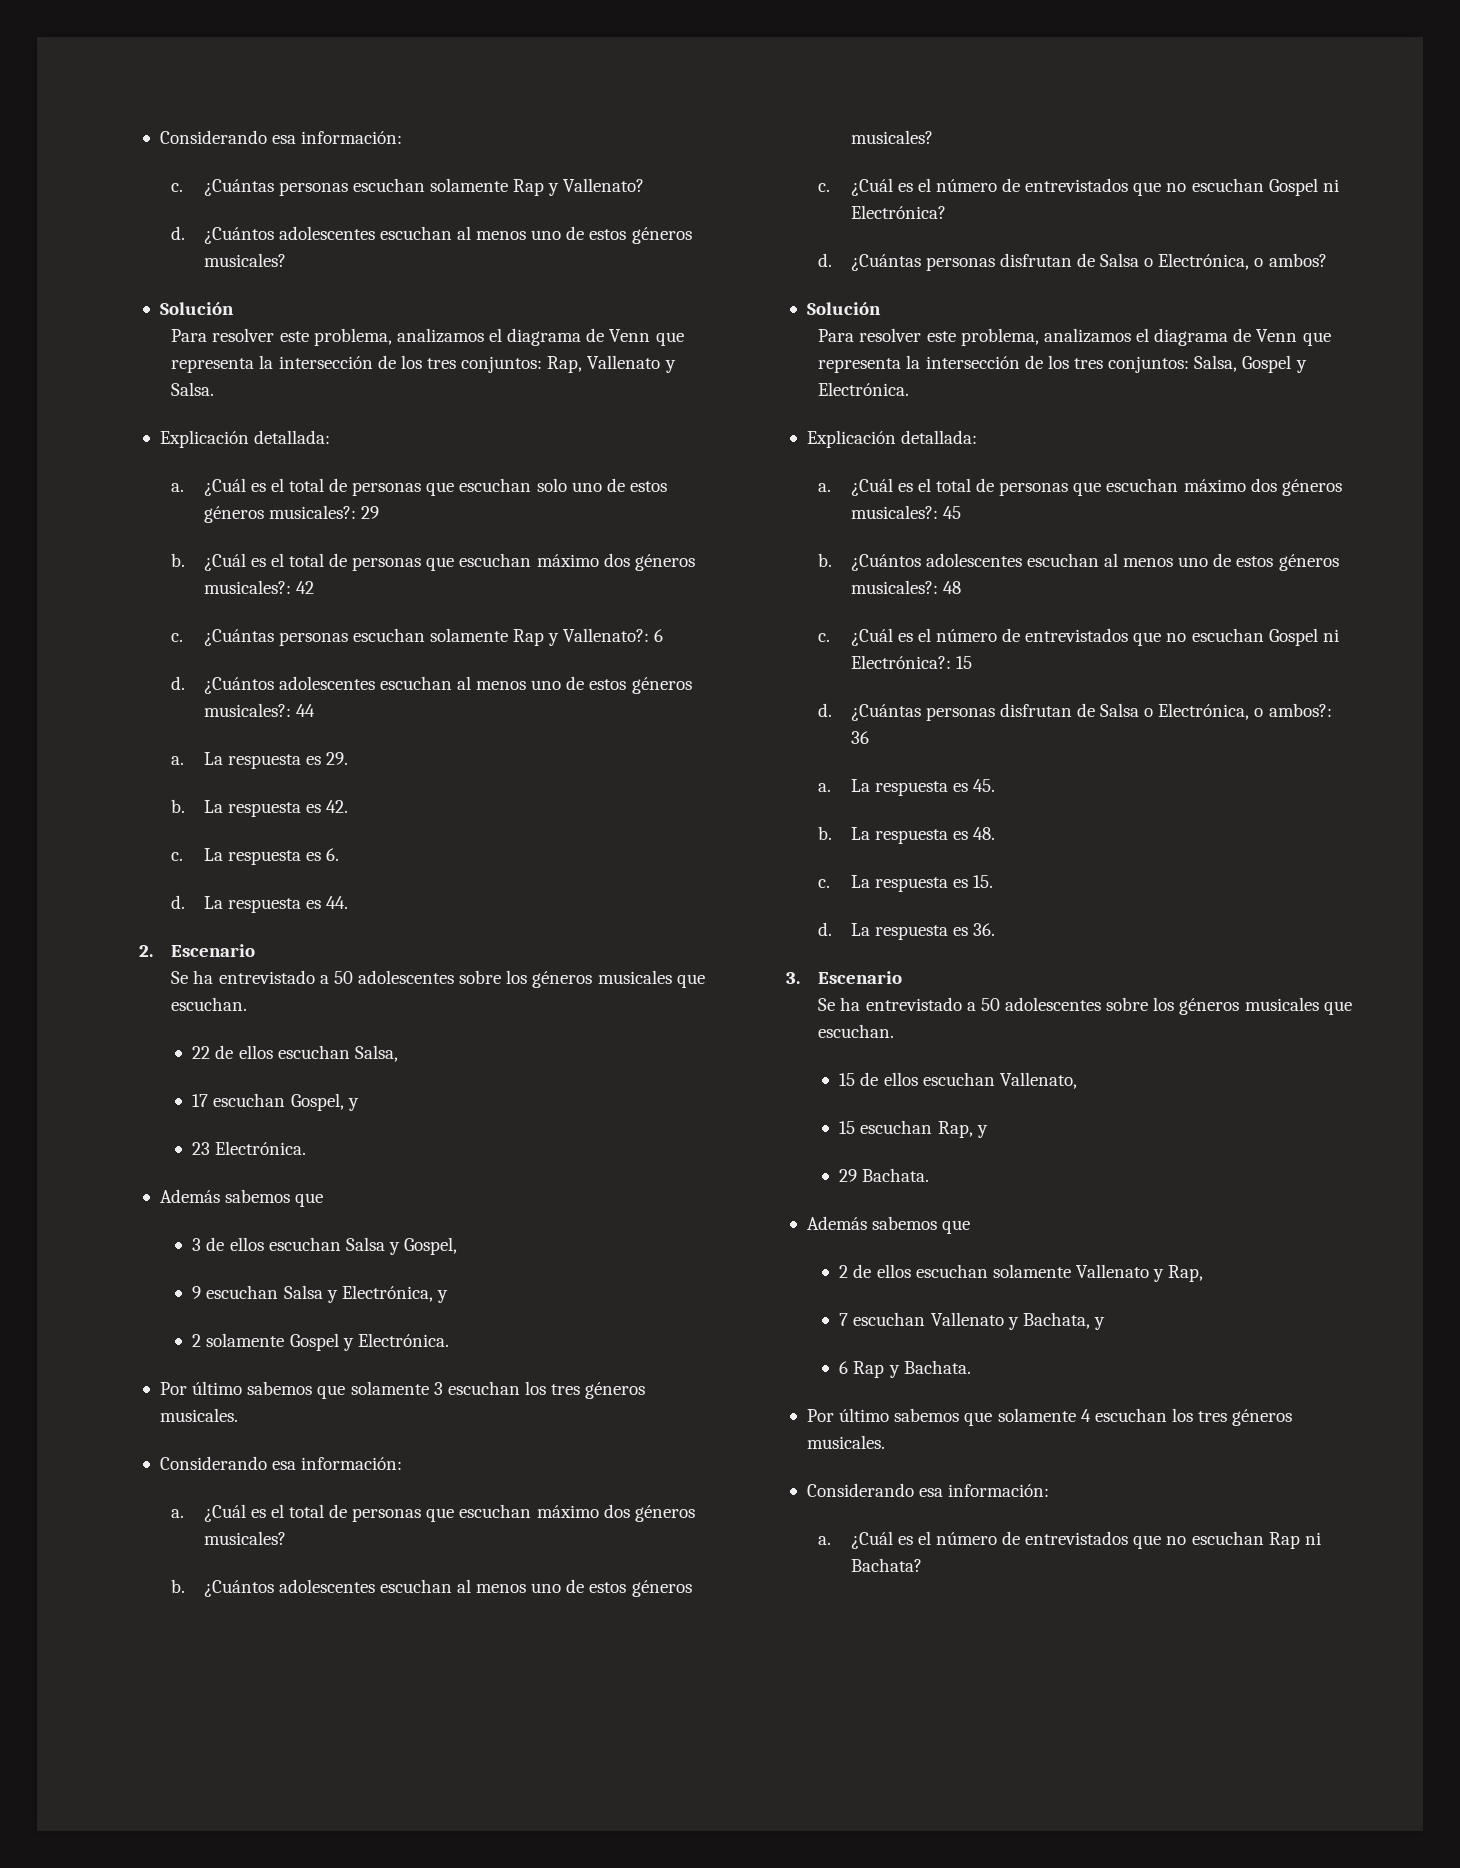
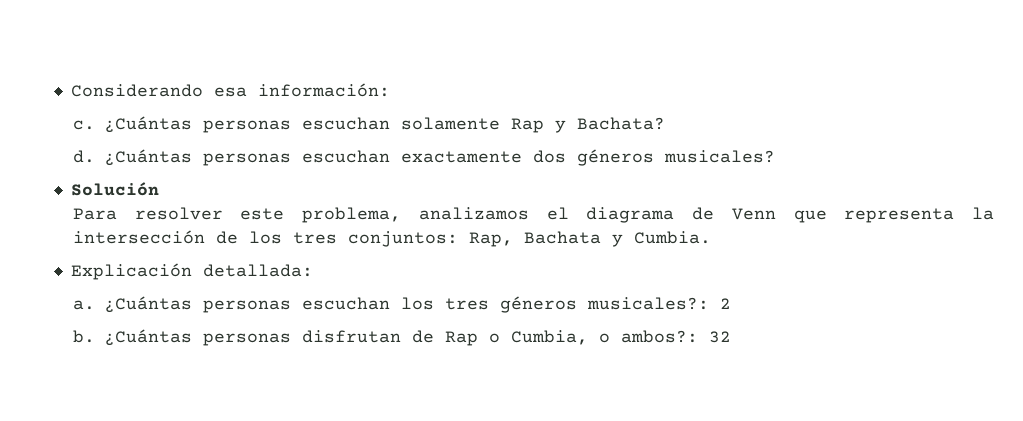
[563,178,645,192] [171,226,627,244] Vallenato? // d. ¿Cuántos adolescentes escuchan al menos uno de estos -> [577,117,666,130] [73,149,567,166] Bachata? // d. ¿Cuántas personas escuchan exactamente dos
[587,355,676,373] [171,382,215,396] [160,430,331,448] [171,478,667,496] [203,505,379,523] [171,553,695,571] [203,580,314,594] [171,628,664,646] [171,676,692,694] [203,703,315,717] [171,752,348,769] [171,799,348,817] [171,848,339,865] [171,895,348,913] [139,944,256,957] [171,970,705,988] [171,997,248,1011] [192,1045,398,1062] [192,1093,359,1111] [192,1141,307,1155] [160,1189,324,1207] [192,1237,458,1255] [192,1285,448,1303] [192,1333,449,1351] [160,1381,646,1399] [160,1408,239,1422] [160,1456,403,1470] [171,1504,695,1522] [203,1531,286,1545] [171,1579,692,1597] [850,130,933,144] [818,178,1339,196] [850,205,946,219] [818,253,1327,271] [807,302,882,315] [818,328,1331,346] [818,355,1307,373] [818,382,910,396] [807,430,978,448] [818,478,1342,496] [850,505,961,519] [818,553,1339,571] [850,580,961,594] [818,628,1339,646] [850,655,972,669] [818,703,1332,721] [850,731,869,744] [818,779,995,796] [818,826,995,844] [818,875,993,892] [818,922,995,940] [786,971,903,984] [818,997,1352,1015] [818,1024,895,1038] [839,1072,1077,1089] [839,1120,988,1138] [839,1168,930,1182] [807,1216,971,1234] [839,1264,1204,1282] [839,1312,1105,1330] [839,1360,971,1378] [807,1408,1293,1426] [807,1435,886,1449] [807,1483,1050,1497] [818,1531,1321,1549] [850,1558,922,1572] Vallenato y Salsa. // Explicación detallada: // a. ¿Cuál es el total de personas que escuchan solo uno de estos géneros musicales?: 29 // b. ¿Cuál es el total de personas que escuchan máximo dos géneros musicales?: 42 // c. ¿Cuántas personas escuchan solamente Rap y Vallenato?: 6 // d. ¿Cuántos adolescentes escuchan al menos uno de estos géneros musicales?: 44 // a. La respuesta es 29. // b. La respuesta es 42. // c. La respuesta es 6. // d. La respuesta es 44. // 2. Escenario // Se ha entrevistado a 50 adolescentes sobre los géneros musicales que escuchan. // 22 de ellos escuchan Salsa, // 17 escuchan Gospel, y // 23 Electrónica. // Además sabemos que // 3 de ellos escuchan Salsa y Gospel, // 9 escuchan Salsa y Electrónica, y // 2 solamente Gospel y Electrónica. // Por último sabemos que solamente 3 escuchan los tres géneros musicales. // Considerando esa información: // a. ¿Cuál es el total de personas que escuchan máximo dos géneros musicales? // b. ¿Cuántos adolescentes escuchan al menos uno de estos géneros musicales? // c. ¿Cuál es el número de entrevistados que no escuchan Gospel ni Electrónica? // d. ¿Cuántas personas disfrutan de Salsa o Electrónica, o ambos? // Solución // Para resolver este problema, analizamos el diagrama de Venn que representa la intersección de los tres conjuntos: Salsa, Gospel y Electrónica. // Explicación detallada: // a. ¿Cuál es el total de personas que escuchan máximo dos géneros musicales?: 45 // b. ¿Cuántos adolescentes escuchan al menos uno de estos géneros musicales?: 48 // c. ¿Cuál es el número de entrevistados que no escuchan Gospel ni Electrónica?: 15 // d. ¿Cuántas personas disfrutan de Salsa o Electrónica, o ambos?: 36 // a. La respuesta es 45. // b. La respuesta es 48. // c. La respuesta es 15. // d. La respuesta es 36. // 3. Escenario // Se ha entrevistado a 50 adolescentes sobre los géneros musicales que escuchan. // 15 de ellos escuchan Vallenato, // 15 escuchan Rap, y // 29 Bachata. // Además sabemos que // 2 de ellos escuchan solamente Vallenato y Rap, // 7 escuchan Vallenato y Bachata, y // 6 Rap y Bachata. // Por último sabemos que solamente 4 escuchan los tres géneros musicales. // Considerando esa información: // a. ¿Cuál es el número de entrevistados que no escuchan Rap ni Bachata? -> [524,231,712,247] [70,263,313,280] [73,296,732,313] [73,329,732,346] Bachata y Cumbia. // Explicación detallada: // a. ¿Cuántas personas escuchan los tres géneros musicales?: 2 // b. ¿Cuántas personas disfrutan de Rap o Cumbia, o ambos?: 32

